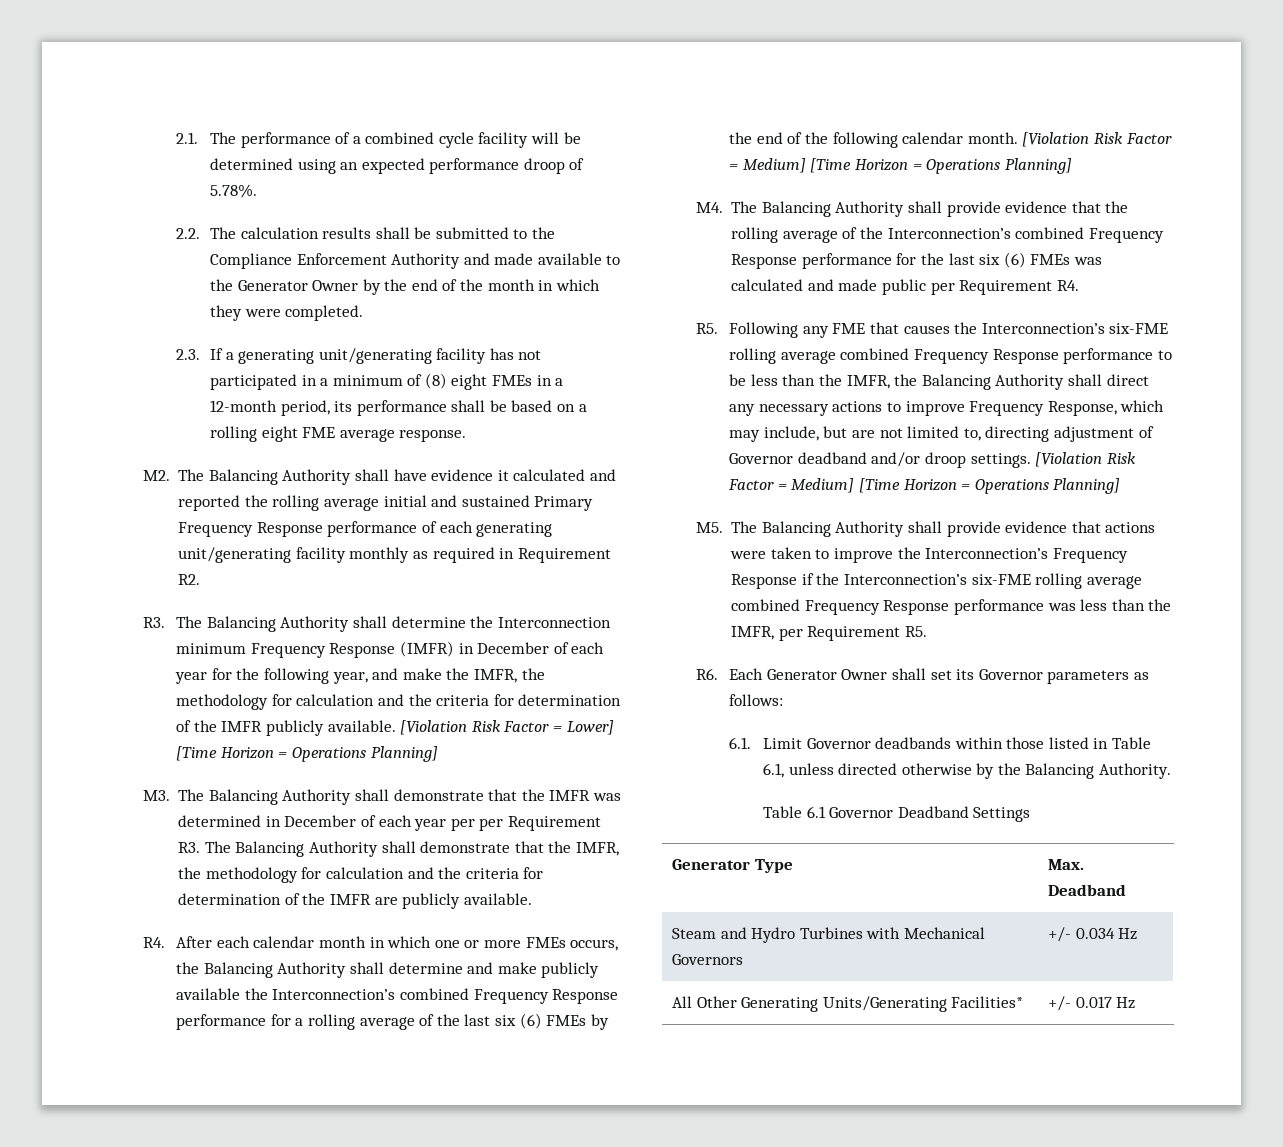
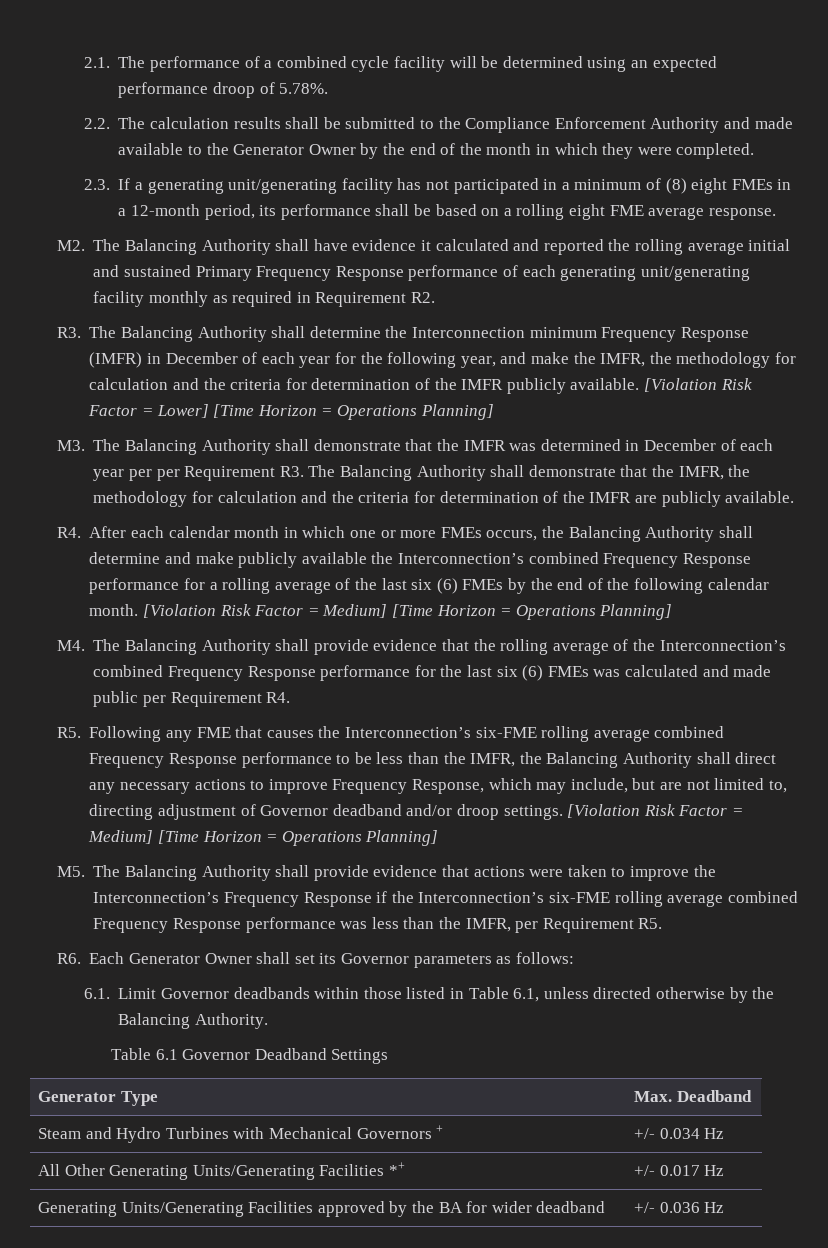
(743, 959) none -> [436,1125,444,1133] +
[951,996,1024,1008] Facilities* -> [319,1162,405,1176] Facilities *+
(1136, 1003) none -> [38,1201,606,1217] [634,1202,725,1213] // Generating Units/Generating Facilities approved by the BA for wider deadband | +/- 0.036 Hz

